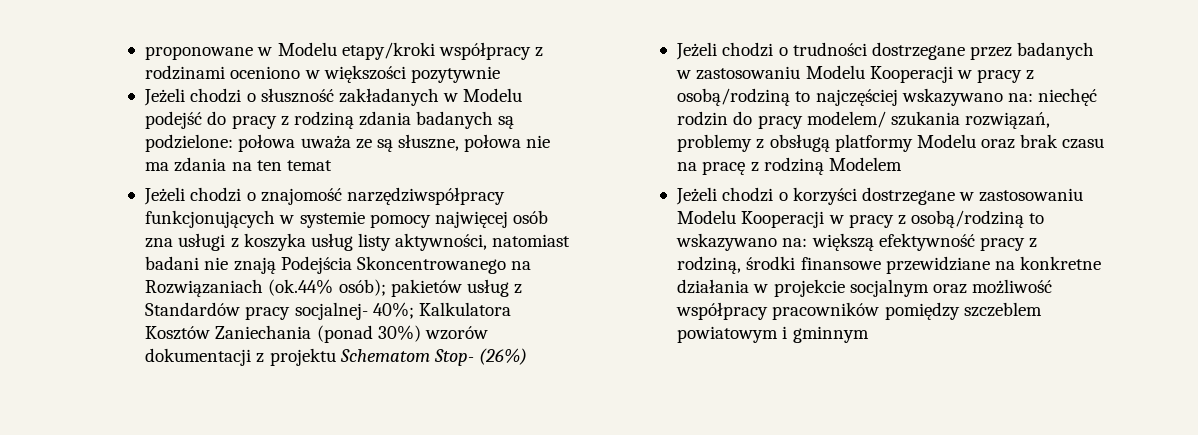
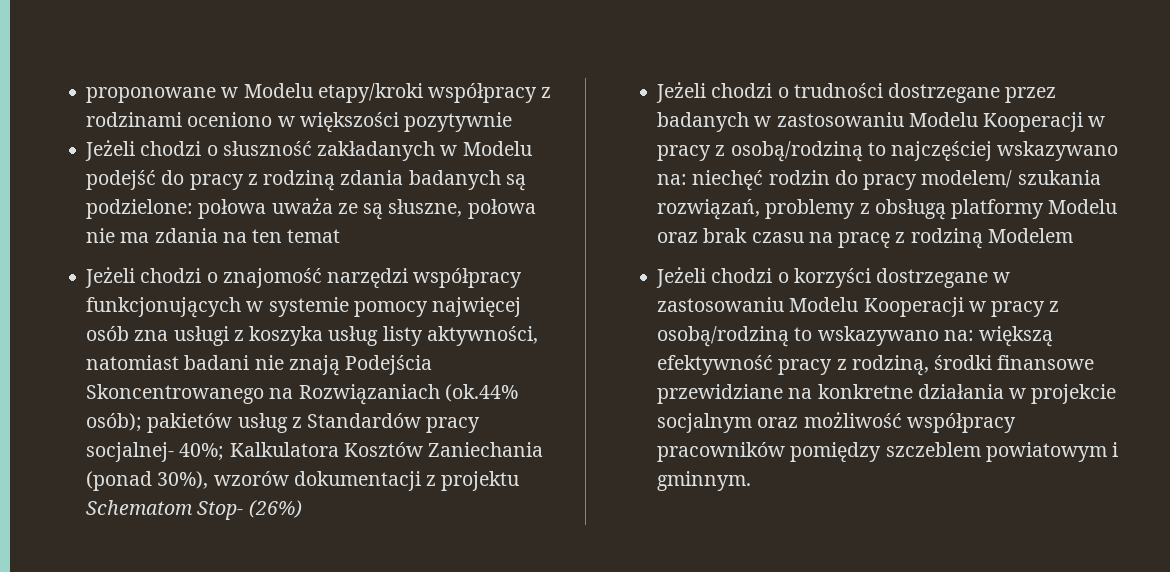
[346,187,505,205] narzędziwspółpracy -> [327,268,523,288] narzędzi współpracy
[377,325,421,342] 30%) -> [157,471,209,489] 30%),
[792,326,869,343] gminnym -> [657,471,752,491] gminnym.

